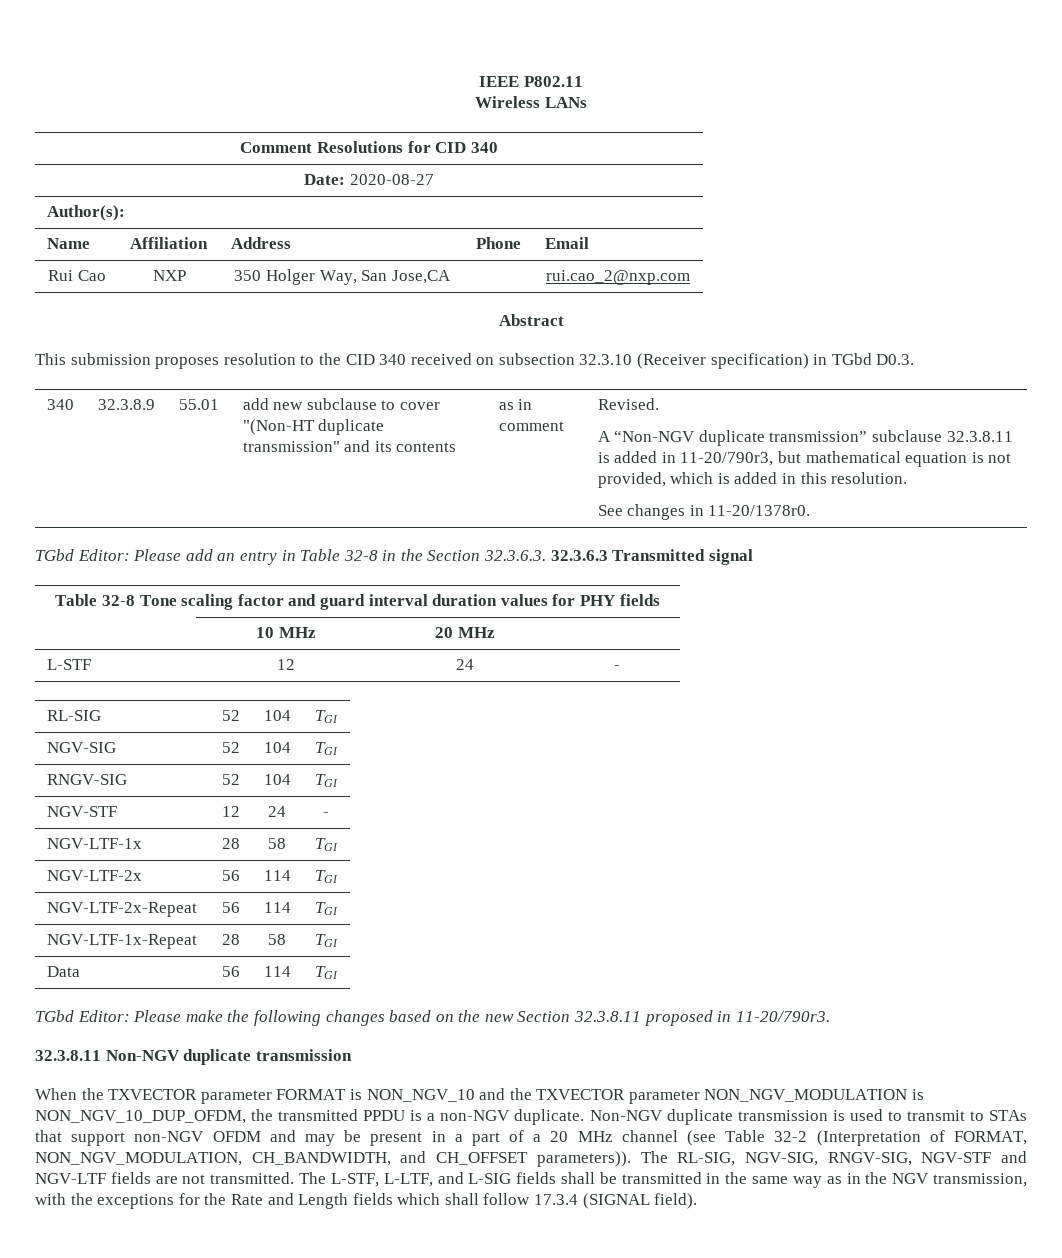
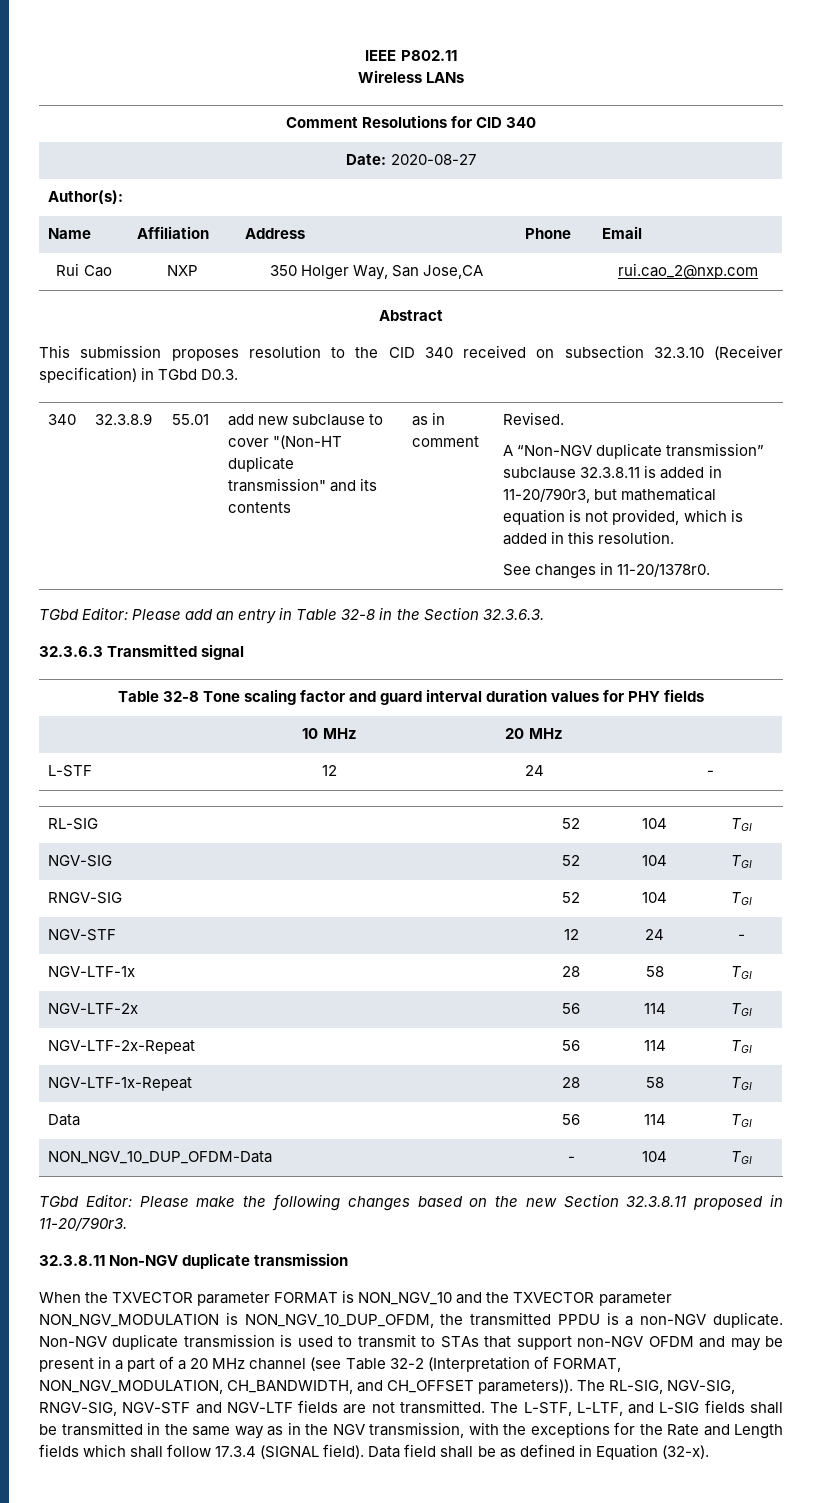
(547, 555) none -> (544, 614) //
(338, 972) none -> [48,1151,273,1164] [567,1156,575,1162] [641,1151,667,1162] [730,1151,752,1164] // NON_NGV_10_DUP_OFDM-Data | - | 104 | TGI
(698, 1201) none -> [368,1444,709,1460] Data field shall be as defined in Equation (32-x).

